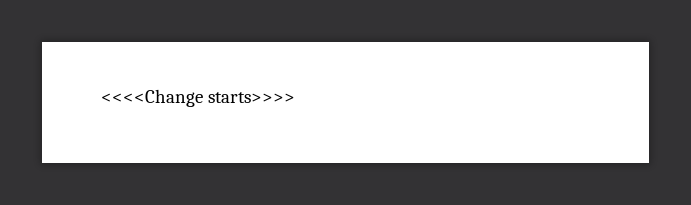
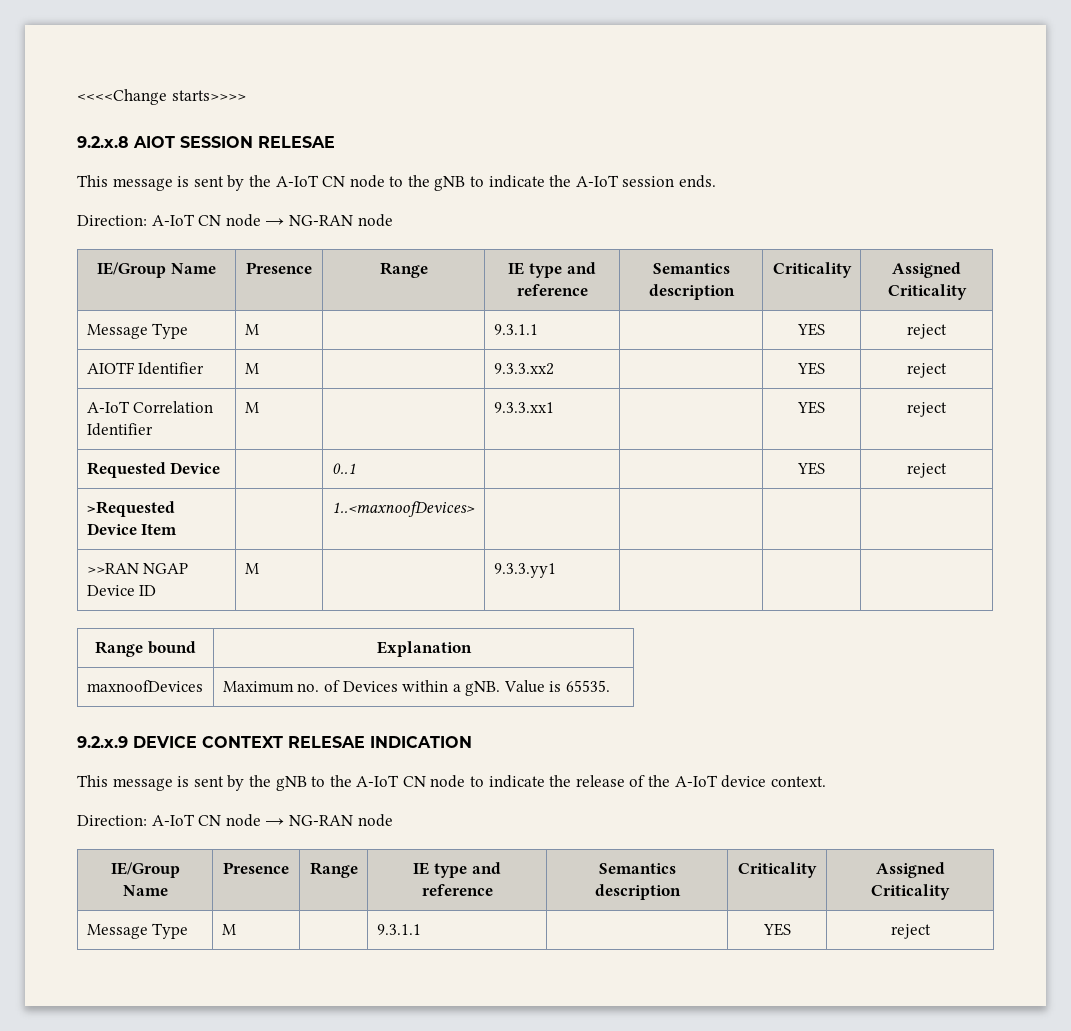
(296, 97) none -> [77,136,335,148] [77,175,717,191] [77,214,393,227] [97,262,216,278] [246,262,312,274] [379,262,428,278] [508,262,596,278] [516,284,588,296] [652,263,730,274] [648,284,735,300] [772,262,852,278] [892,262,961,278] [887,284,967,300] [86,323,189,339] [244,324,259,335] [493,324,538,335] [797,323,825,336] [907,324,947,339] [86,362,205,375] [244,363,259,374] [493,363,554,375] [797,362,825,375] [907,363,947,378] [86,401,214,413] [86,423,153,436] [244,402,259,413] [493,402,554,413] [797,401,825,414] [907,402,947,417] [86,462,221,478] [331,463,356,474] [797,462,825,475] [907,463,947,478] [86,501,175,517] [86,523,178,535] [331,501,475,517] [86,563,189,574] [86,585,157,596] [244,563,259,574] [493,563,556,578] [95,641,196,657] [376,641,472,657] [86,680,203,692] [222,680,611,696] [77,736,472,748] [77,775,826,791] [77,814,393,827] [110,862,180,878] [122,885,168,896] [223,862,289,874] [309,862,358,878] [413,862,501,878] [421,884,493,896] [598,863,676,874] [594,884,681,900] [738,862,817,878] [875,862,945,878] [871,884,950,900] [86,923,189,939] [221,924,236,935] [376,924,421,935] [762,923,791,936] [890,924,931,939] // 9.2.x.8 AIOT SESSION RELESAE // This message is sent by the A-IoT CN node to the gNB to indicate the A-IoT session ends. // Direction: A-IoT CN node → NG-RAN node // IE/Group Name | Presence | Range | IE type and reference | Semantics description | Criticality | Assigned Criticality // Message Type | M | | 9.3.1.1 | | YES | reject // AIOTF Identifier | M | | 9.3.3.xx2 | | YES | reject // A-IoT Correlation Identifier | M | | 9.3.3.xx1 | | YES | reject // Requested Device | | 0..1 | | | YES | reject // >Requested Device Item | | 1..<maxnoofDevices> | | | | // >>RAN NGAP Device ID | M | | 9.3.3.yy1 | | | // Range bound | Explanation // maxnoofDevices | Maximum no. of Devices within a gNB. Value is 65535. // 9.2.x.9 DEVICE CONTEXT RELESAE INDICATION // This message is sent by the gNB to the A-IoT CN node to indicate the release of the A-IoT device context. // Direction: A-IoT CN node → NG-RAN node // IE/Group Name | Presence | Range | IE type and reference | Semantics description | Criticality | Assigned Criticality // Message Type | M | | 9.3.1.1 | | YES | reject

